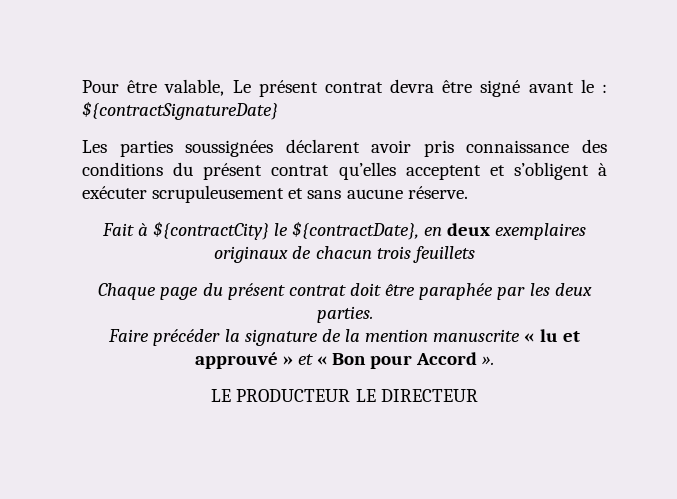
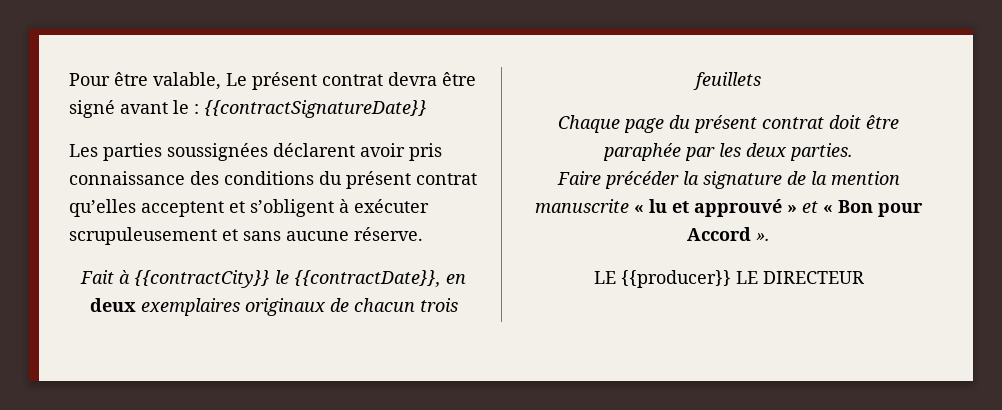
[82,101,278,120] ${contractSignatureDate} -> [204,100,427,118] {{contractSignatureDate}}
[152,221,420,240] ${contractCity} le ${contractDate}, -> [134,270,441,288] {{contractCity}} le {{contractDate}},
[236,389,351,402] PRODUCTEUR -> [620,270,731,288] {{producer}}

